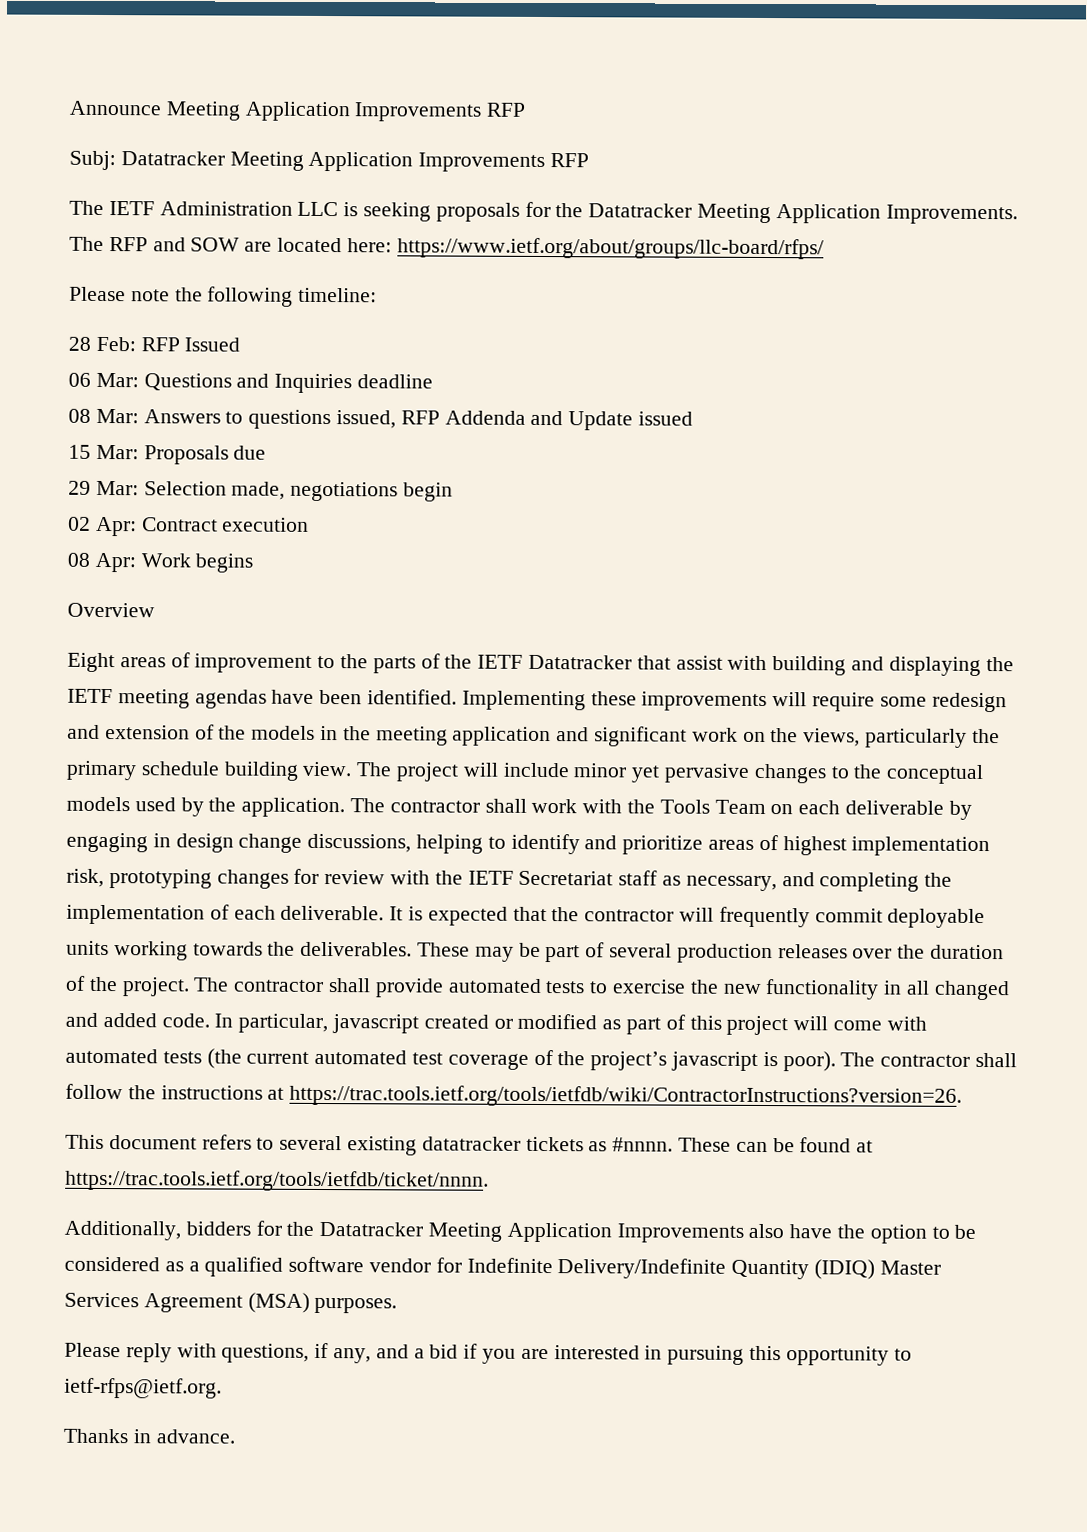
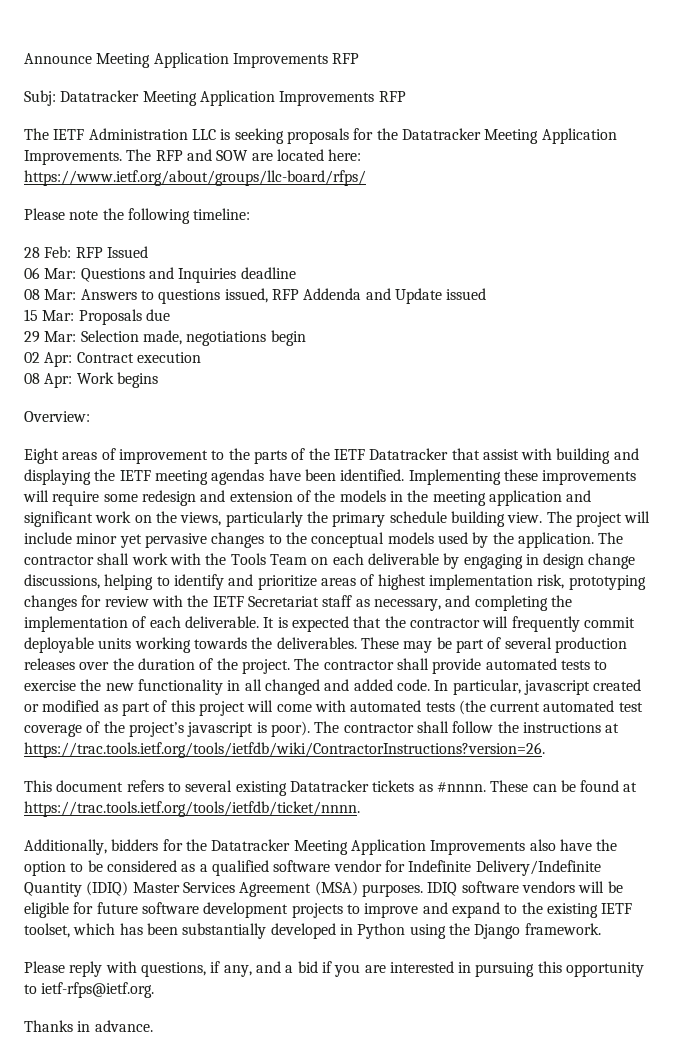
[67,602,155,618] Overview -> [24,411,90,422] Overview:
[421,1136,521,1151] datatracker -> [289,780,369,792] Datatracker
(398, 1305) none -> [427,881,623,896] [24,902,633,918] [24,923,601,939] IDIQ software vendors will be eligible for future software development projects to improve and expand to the existing IETF toolset, which has been substantially developed in Python using the Django framework.

